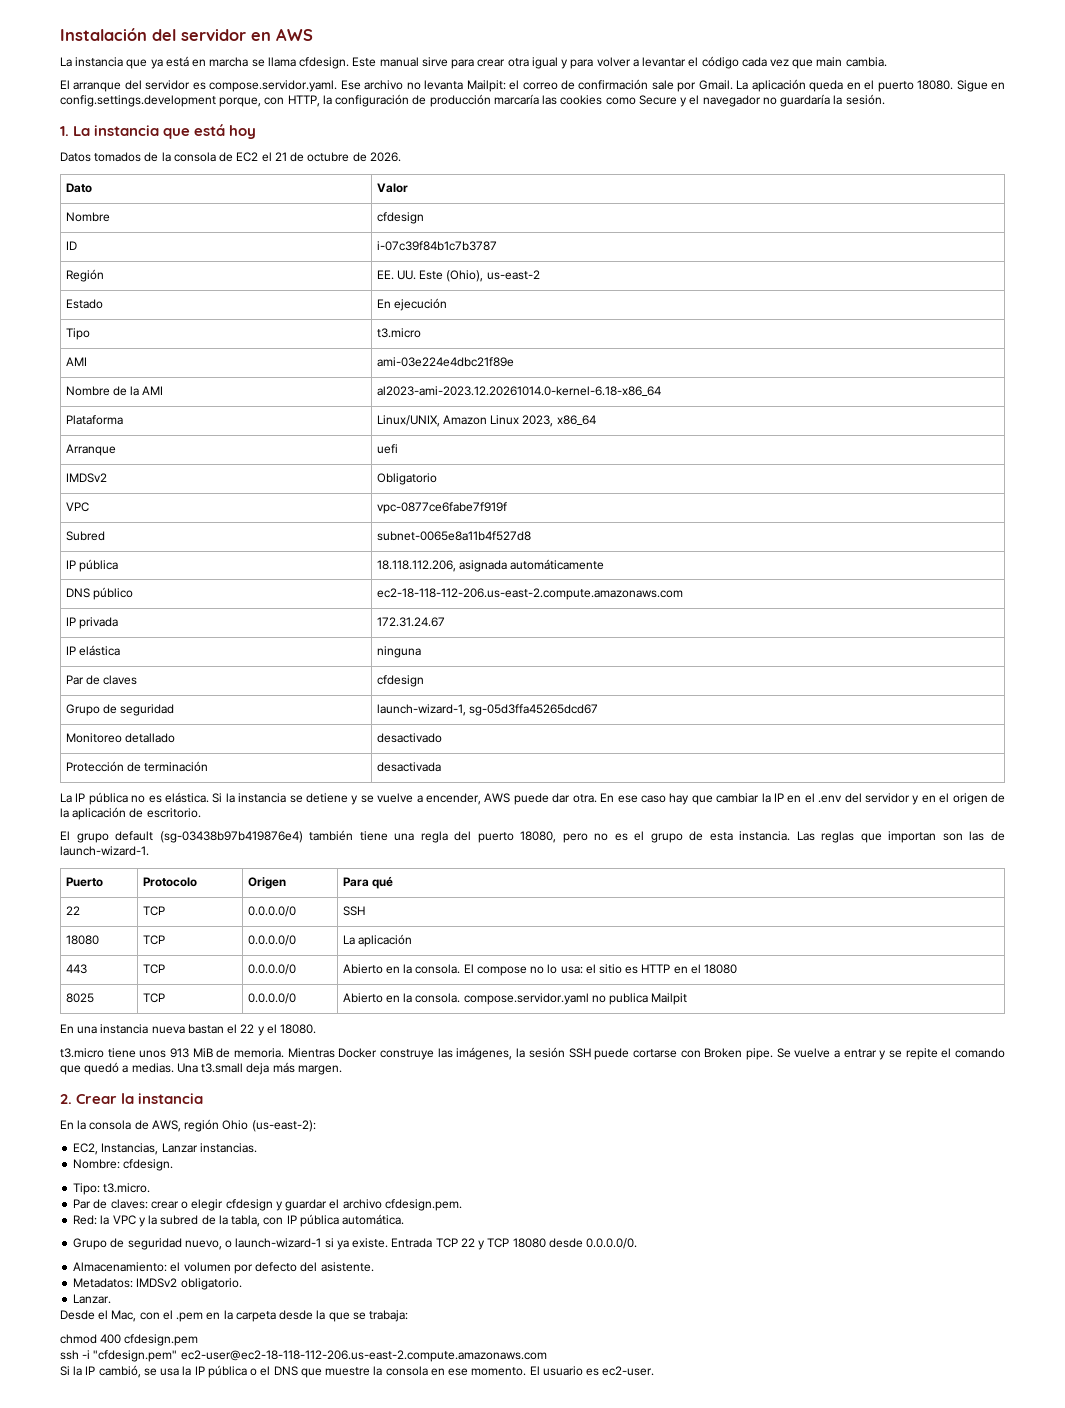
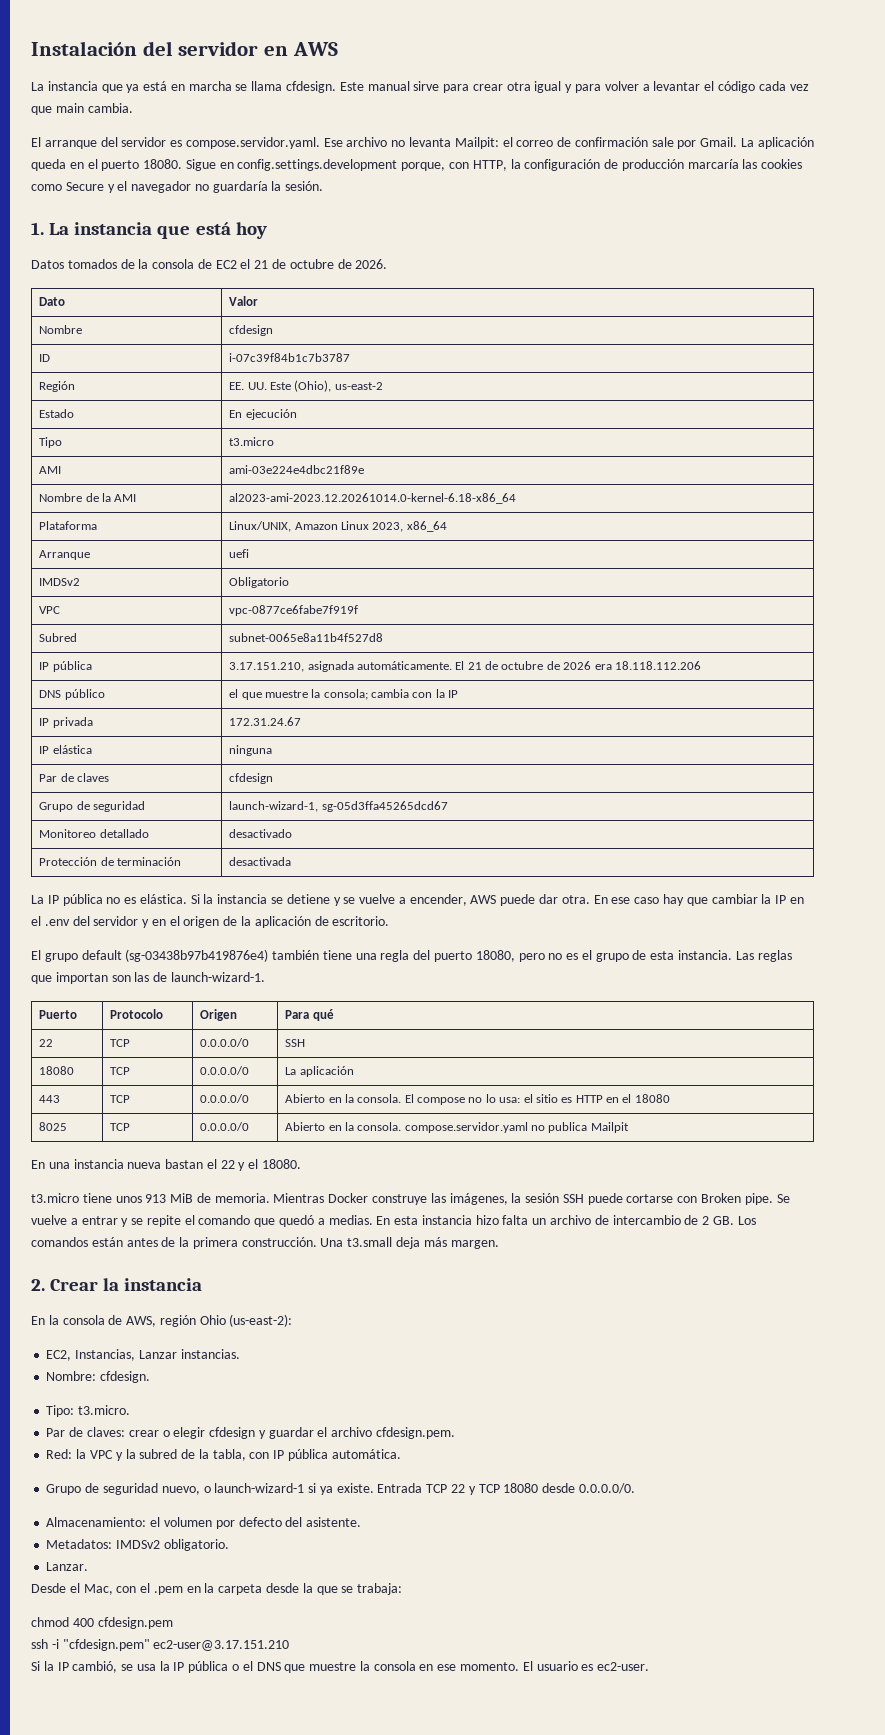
[376,559,605,572] [65,587,133,600] [376,588,683,600] 18.118.112.206, asignada automáticamente // DNS público | ec2-18-118-112-206.us-east-2.compute.amazonaws.com -> [229,661,701,672] [39,689,105,700] [229,689,459,700] 3.17.151.210, asignada automáticamente. El 21 de octubre de 2026 era 18.118.112.206 // DNS público | el que muestre la consola; cambia con la IP
(174, 1068) none -> [376,1215,756,1225] [31,1237,317,1249] En esta instancia hizo falta un archivo de intercambio de 2 GB. Los comandos están antes de la primera construcción.
[180,1350,547,1362] ec2-user@ec2-18-118-112-206.us-east-2.compute.amazonaws.com -> [153,1640,290,1651] ec2-user@3.17.151.210

